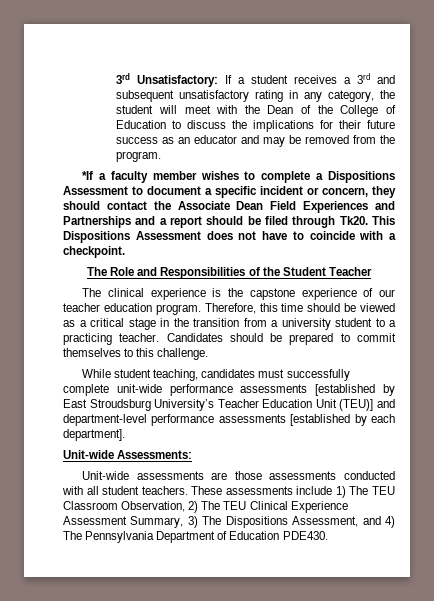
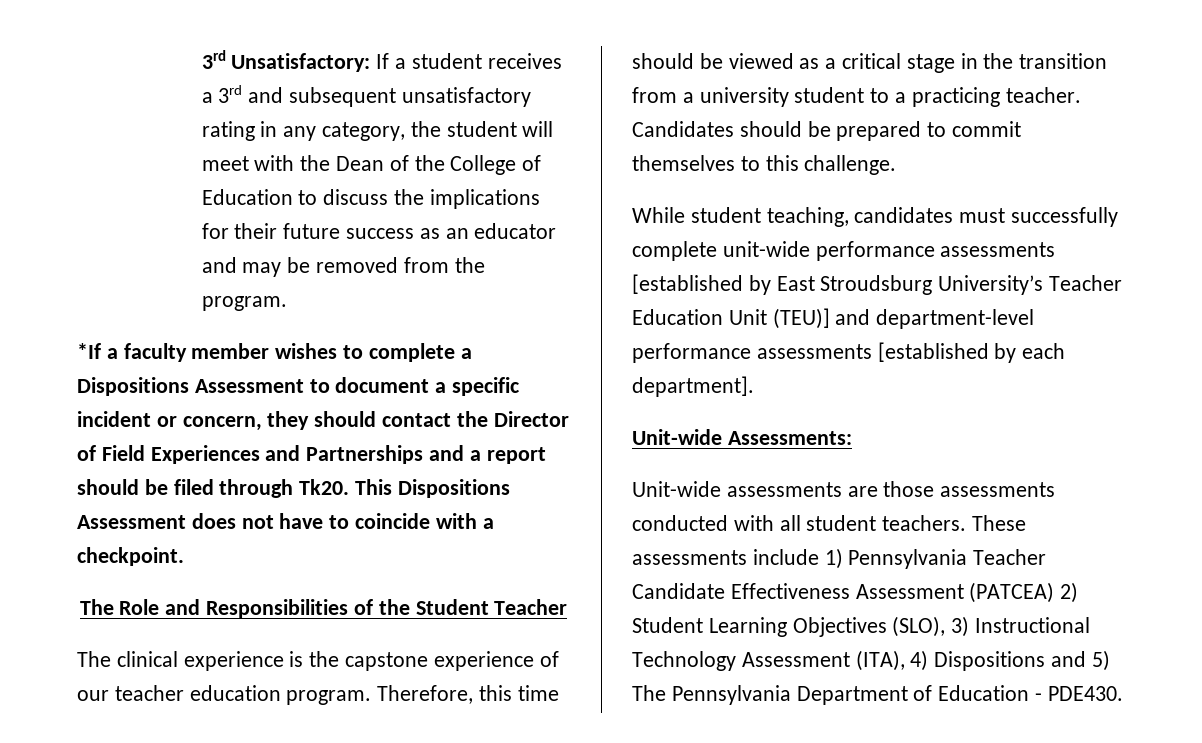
[177,201,264,210] Associate Dean -> [493,411,569,427] [77,445,96,461] Director of
[349,486,395,495] [63,501,348,513] [63,516,395,528] The TEU Classroom Observation, 2) The TEU Clinical Experience Assessment Summary, 3) The Dispositions Assessment, and 4) -> [848,549,1047,569] [632,582,1079,603] [632,616,1091,637] [632,650,1110,671] Pennsylvania Teacher Candidate Effectiveness Assessment (PATCEA) 2) Student Learning Objectives (SLO), 3) Instructional Technology Assessment (ITA), 4) Dispositions and 5)
(280, 535) none -> [1035,693,1043,701] -

